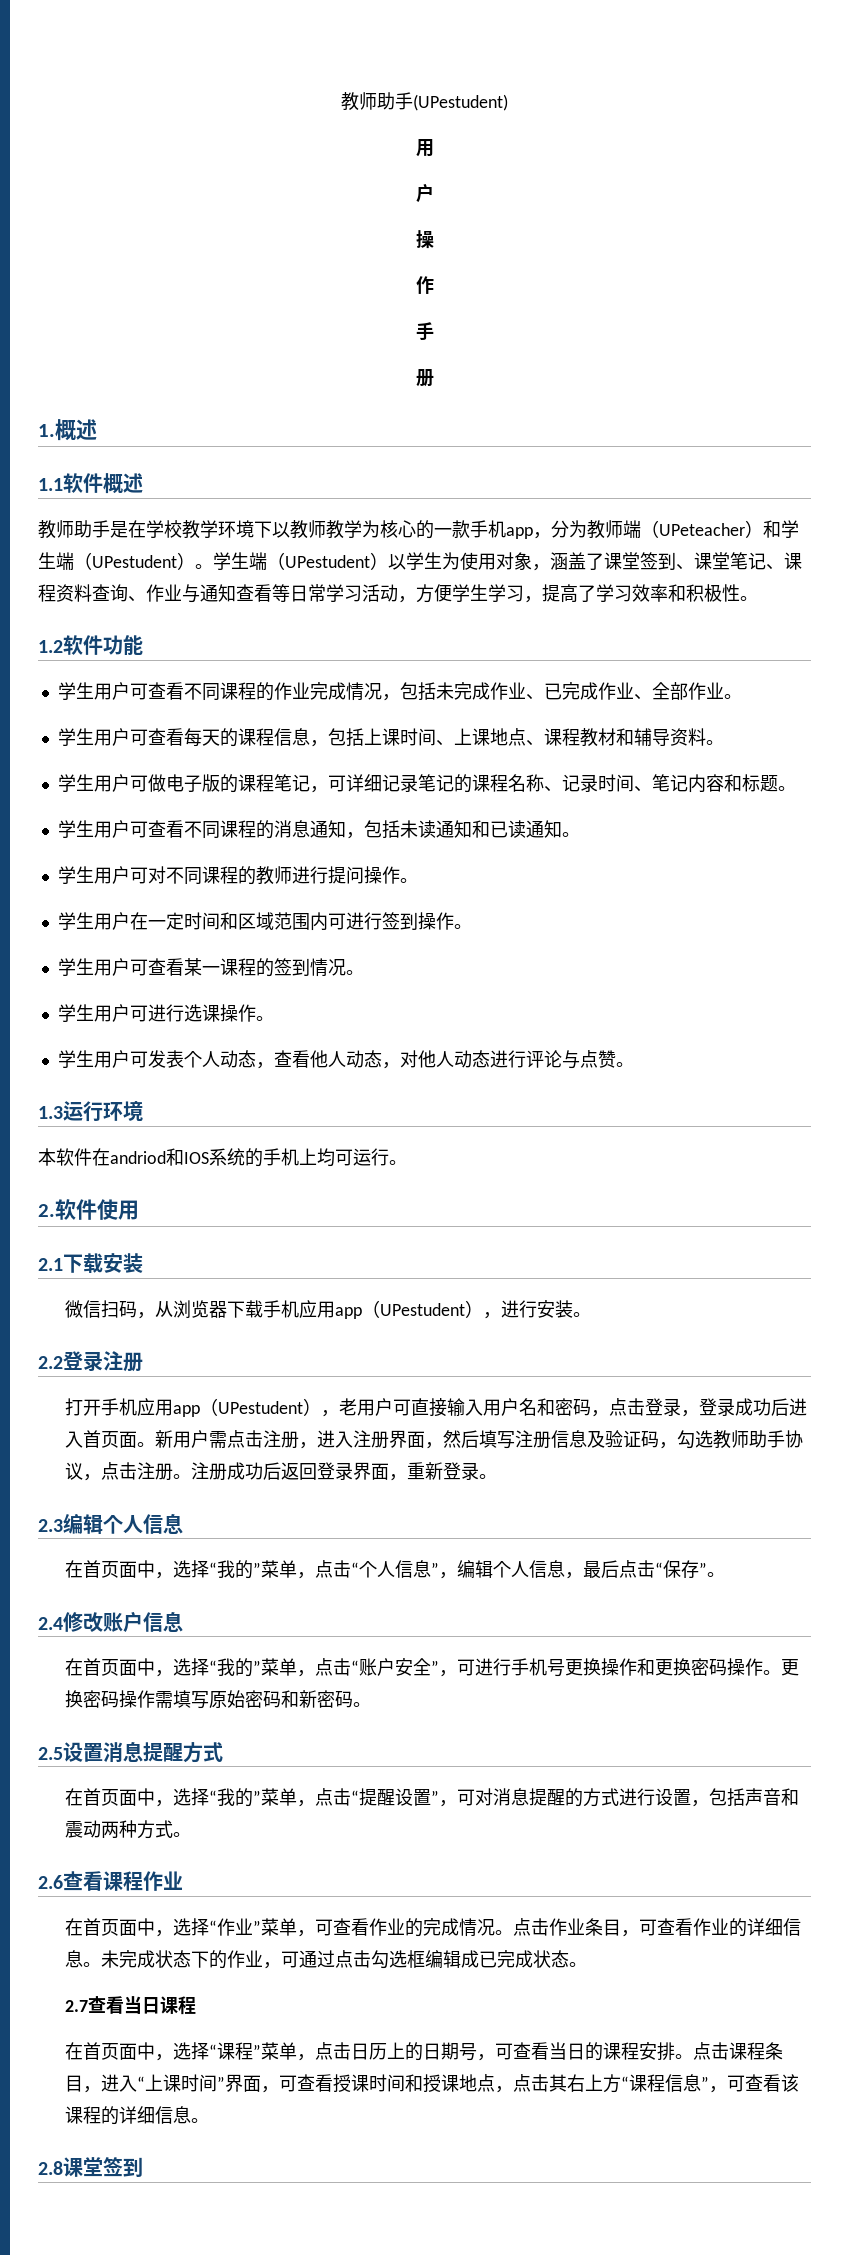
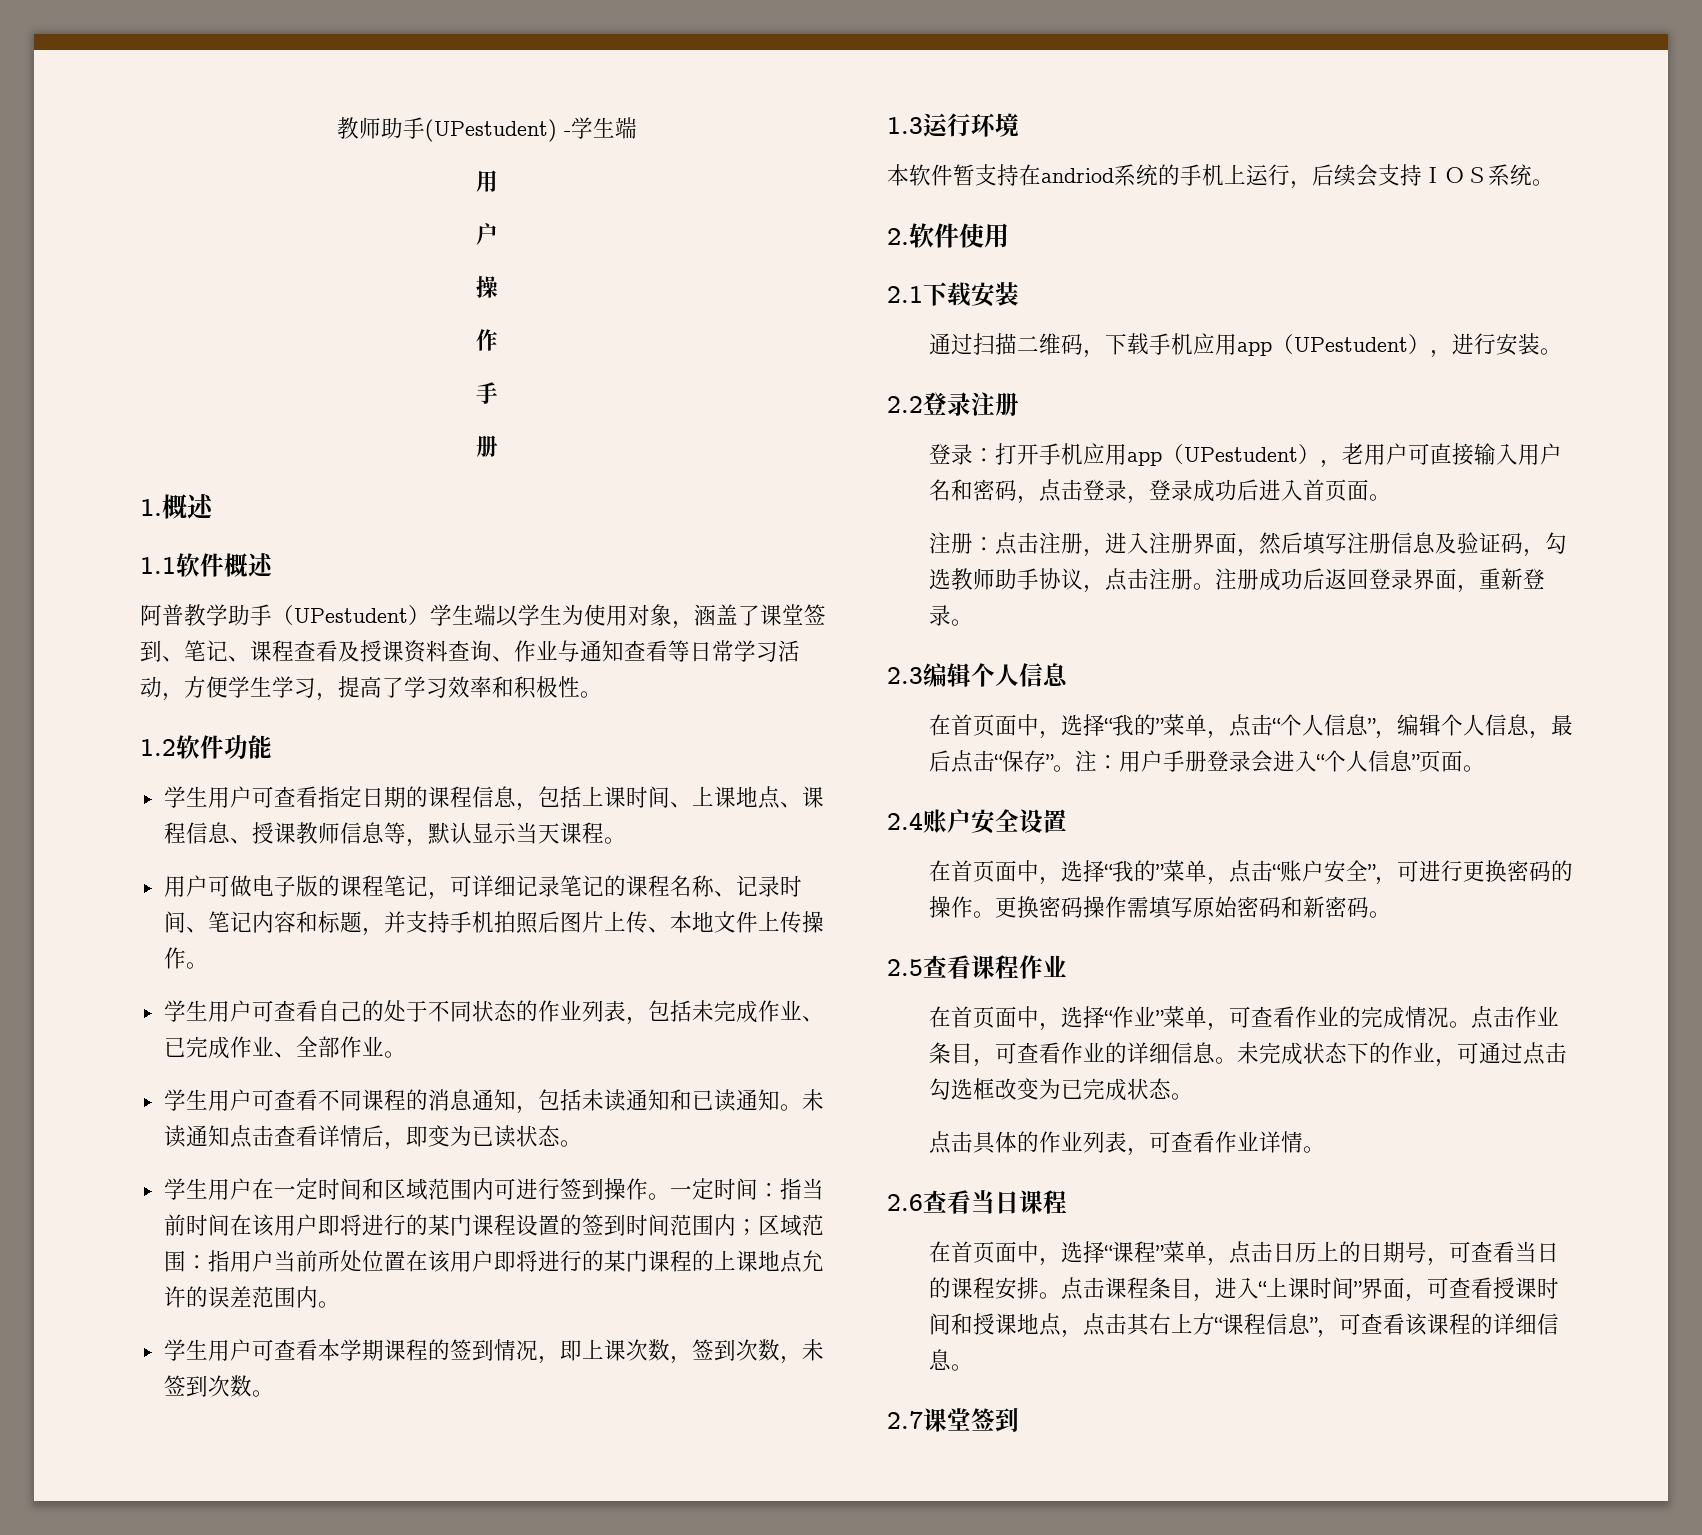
(508, 102) none -> [563,117,637,139] -学生端
[38,520,799,539] [38,552,388,570] 教师助手是在学校教学环境下以教师教学为核心的一款手机app，分为教师端（UPeteacher）和学生端（UPestudent）。学生端（UPestudent） -> [140,604,496,626] 阿普教学助手（UPestudent）学生端
[694,552,730,570] 课堂 -> (184, 659) none
(56, 593) none -> [294,640,404,662] 查看及授课
[183,682,742,701] [57,728,220,747] 不同课程的作业完成情况，包括未完成作业、已完成作业、全部作业。 // 学生用户可查看每天 -> [317,786,406,808] 指定日期
[579,728,724,747] [57,774,94,792] 教材和辅导资料。 // 学生 -> [185,822,626,847] 信息、授课教师信息等，默认显示当天课程。 //
(778, 783) none -> [361,911,824,936] [163,947,208,969] [163,1000,824,1025] [163,1036,384,1059] ，并支持手机拍照后图片上传、本地文件上传操作。 // 学生用户可查看自己的处于不同状态的作业列表，包括未完成作业、已完成作业、全部作业
[57,866,400,885] // 学生用户可对不同课程的教师进行提问操作 -> [801,1089,824,1111] [163,1125,560,1150] 未读通知点击查看详情后，即变为已读状态
[57,958,220,976] // 学生用户可查看某一 -> [669,1178,824,1200] [163,1214,824,1237] [163,1250,824,1273] [163,1286,340,1308] [163,1339,384,1361] 一定时间：指当前时间在该用户即将进行的某门课程设置的签到时间范围内；区域范围：指用户当前所处位置在该用户即将进行的某门课程的上课地点允许的误差范围内。 // 学生用户可查看本学期
[345,970,364,975] [57,1004,274,1022] [57,1050,616,1069] 。 // 学生用户可进行选课操作。 // 学生用户可发表个人动态，查看他人动态，对他人动态进行评论与点赞 -> [537,1339,824,1364] [163,1375,252,1397] ，即上课次数，签到次数，未签到次数
[92,1148,389,1167] 在andriod和IOS系统的手机上均可运行 -> [953,164,1532,189] 暂支持在andriod系统的手机上运行，后续会支持ＩＯＳ系统
[64,1300,227,1319] 微信扫码，从浏览器 -> [928,333,1105,358] 通过扫描二维码，
(143, 1362) none -> [928,443,995,465] 登录：
[154,1430,227,1448] 新用户需 -> [928,532,995,554] // 注册：
[38,1611,183,1633] // 2.4修改账户信息 -> [1074,750,1485,773] [887,809,1067,834] 注：用户手册登录会进入“个人信息”页面。 // 2.4账户安全设置
[510,1658,727,1677] 手机号更换操作和更换密码 -> [1462,860,1573,882] 更换密码的
[63,1741,223,1763] [64,1788,799,1807] [64,1820,191,1839] [38,1875,63,1889] 设置消息提醒方式 // 在首页面中，选择“我的”菜单，点击“提醒设置”，可对消息提醒的方式进行设置，包括声音和震动两种方式。 // 2.6 -> (923, 967) none
[424,1950,479,1968] 编辑成 -> [994,1078,1061,1100] 改变为
[64,2000,88,2012] 2.7 -> [928,1131,1325,1156] [887,1194,923,1211] 点击具体的作业列表，可查看作业详情。 // 2.6
[38,2161,63,2175] 2.8 -> [887,1411,923,1429] 2.7

